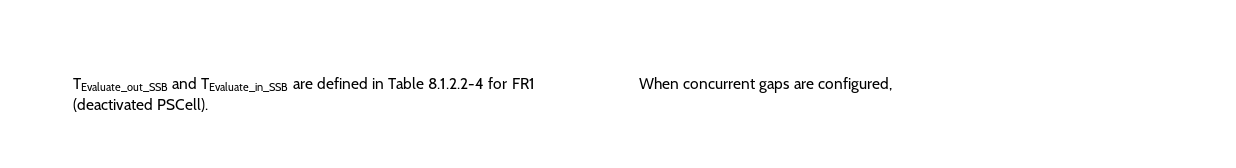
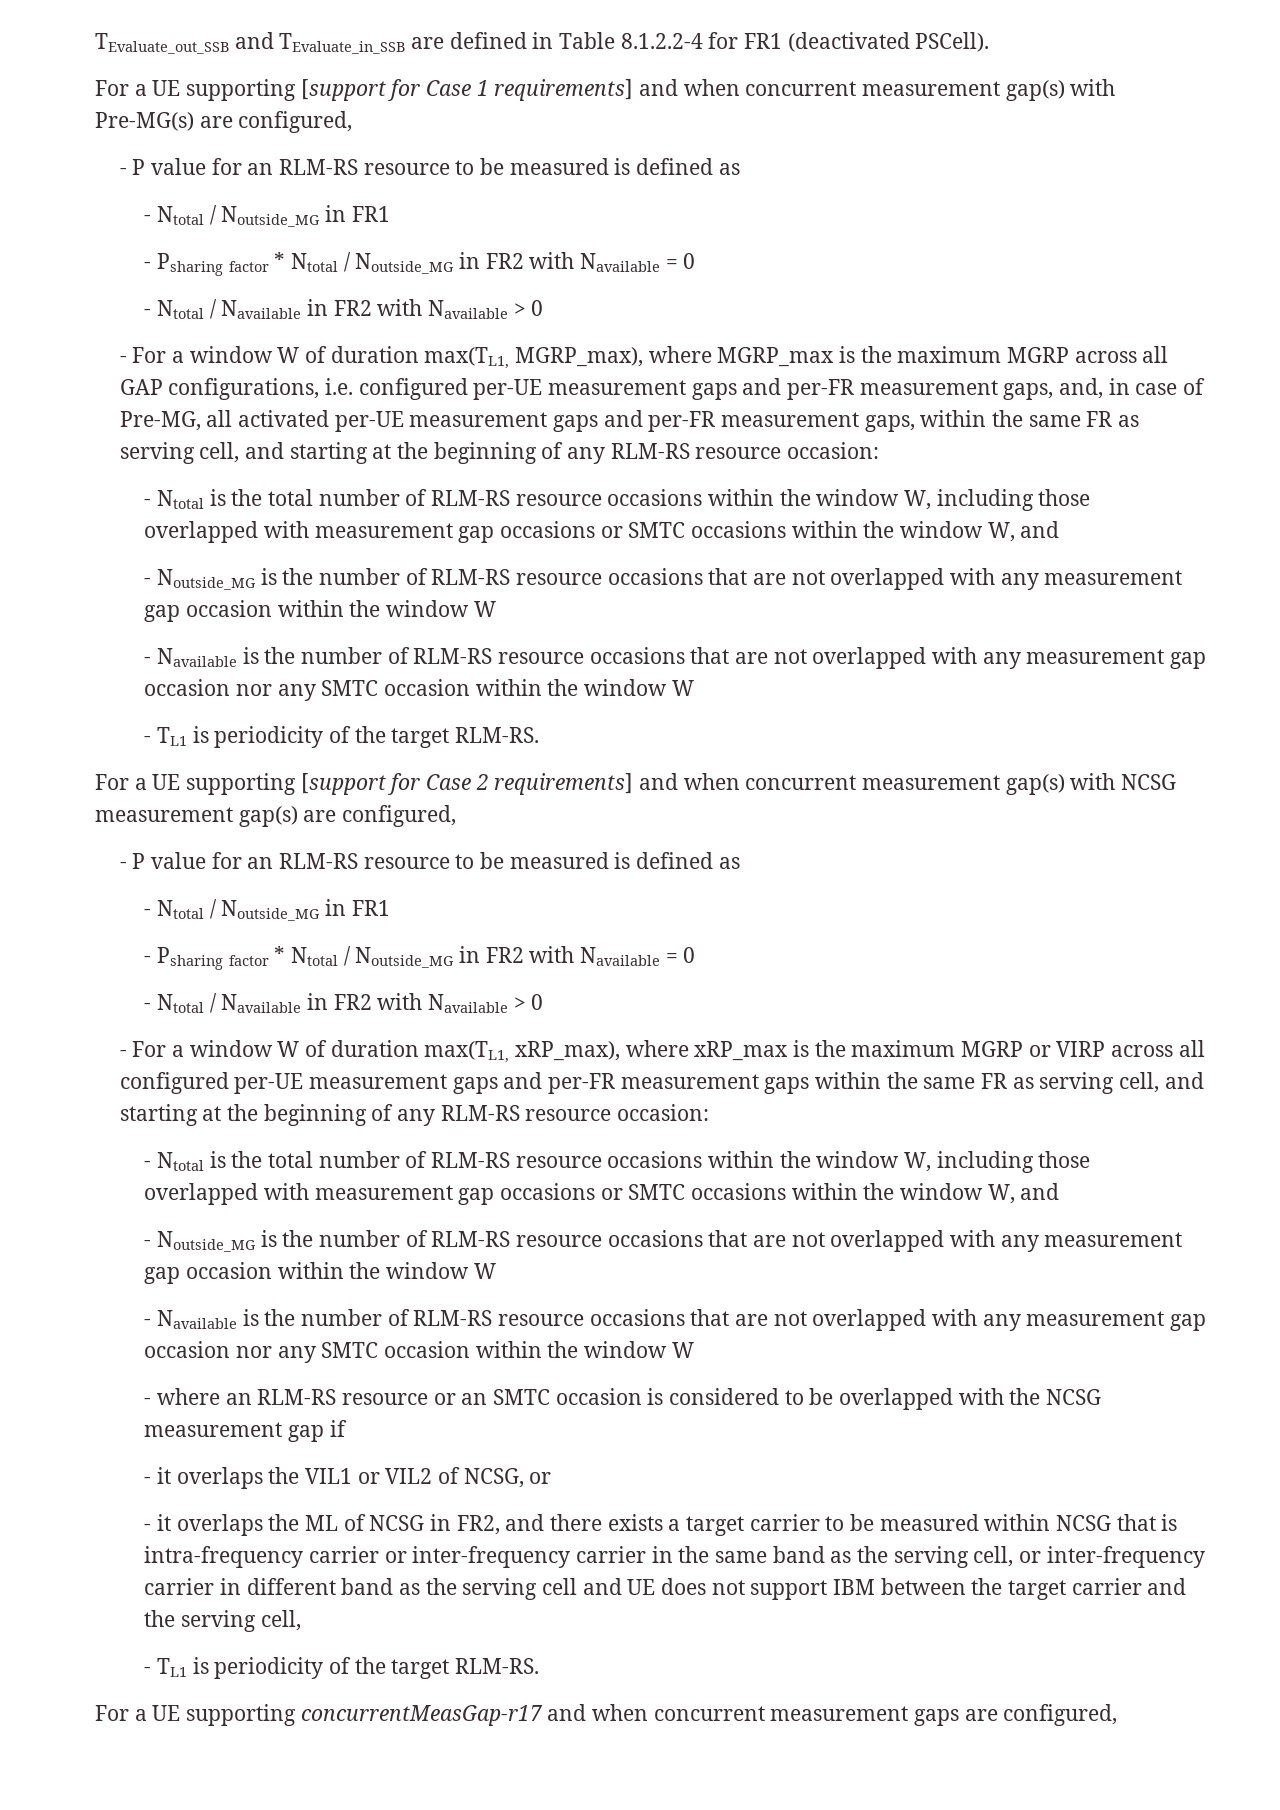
[639,77,756,89] When concurrent -> [95,79,1116,101] [95,111,353,133] [119,158,740,175] [144,205,390,227] [144,252,696,276] [144,299,544,319] [119,346,1169,369] [119,378,1206,400] [119,410,1140,432] [119,442,880,464] [144,489,1091,511] [144,521,1060,543] [144,568,1183,590] [144,600,496,622] [144,647,1207,669] [144,679,694,701] [144,726,540,748] [95,773,1177,795] [95,805,457,827] [119,852,740,869] [144,899,390,921] [144,946,696,970] [144,993,544,1013] [119,1040,1205,1063] [119,1072,1204,1094] [119,1104,710,1126] [144,1151,1091,1173] [144,1183,1060,1205] [144,1230,1183,1252] [144,1262,496,1284] [144,1309,1207,1331] [144,1341,694,1363] [144,1388,1102,1410] [144,1420,347,1442] [144,1467,552,1489] [144,1514,1178,1536] [144,1546,1205,1568] [144,1578,1187,1600] [144,1610,301,1632] [144,1657,540,1679] [95,1704,909,1726] For a UE supporting [support for Case 1 requirements] and when concurrent measurement gap(s) with Pre-MG(s) are configured, // - P value for an RLM-RS resource to be measured is defined as // - Ntotal / Noutside_MG in FR1 // - Psharing factor * Ntotal / Noutside_MG in FR2 with Navailable = 0 // - Ntotal / Navailable in FR2 with Navailable > 0 // - For a window W of duration max(TL1, MGRP_max), where MGRP_max is the maximum MGRP across all GAP configurations, i.e. configured per-UE measurement gaps and per-FR measurement gaps, and, in case of Pre-MG, all activated per-UE measurement gaps and per-FR measurement gaps, within the same FR as serving cell, and starting at the beginning of any RLM-RS resource occasion: // - Ntotal is the total number of RLM-RS resource occasions within the window W, including those overlapped with measurement gap occasions or SMTC occasions within the window W, and // - Noutside_MG is the number of RLM-RS resource occasions that are not overlapped with any measurement gap occasion within the window W // - Navailable is the number of RLM-RS resource occasions that are not overlapped with any measurement gap occasion nor any SMTC occasion within the window W // - TL1 is periodicity of the target RLM-RS. // For a UE supporting [support for Case 2 requirements] and when concurrent measurement gap(s) with NCSG measurement gap(s) are configured, // - P value for an RLM-RS resource to be measured is defined as // - Ntotal / Noutside_MG in FR1 // - Psharing factor * Ntotal / Noutside_MG in FR2 with Navailable = 0 // - Ntotal / Navailable in FR2 with Navailable > 0 // - For a window W of duration max(TL1, xRP_max), where xRP_max is the maximum MGRP or VIRP across all configured per-UE measurement gaps and per-FR measurement gaps within the same FR as serving cell, and starting at the beginning of any RLM-RS resource occasion: // - Ntotal is the total number of RLM-RS resource occasions within the window W, including those overlapped with measurement gap occasions or SMTC occasions within the window W, and // - Noutside_MG is the number of RLM-RS resource occasions that are not overlapped with any measurement gap occasion within the window W // - Navailable is the number of RLM-RS resource occasions that are not overlapped with any measurement gap occasion nor any SMTC occasion within the window W // - where an RLM-RS resource or an SMTC occasion is considered to be overlapped with the NCSG measurement gap if // - it overlaps the VIL1 or VIL2 of NCSG, or // - it overlaps the ML of NCSG in FR2, and there exists a target carrier to be measured within NCSG that is intra-frequency carrier or inter-frequency carrier in the same band as the serving cell, or inter-frequency carrier in different band as the serving cell and UE does not support IBM between the target carrier and the serving cell, // - TL1 is periodicity of the target RLM-RS. // For a UE supporting concurrentMeasGap-r17 and when concurrent measurement

